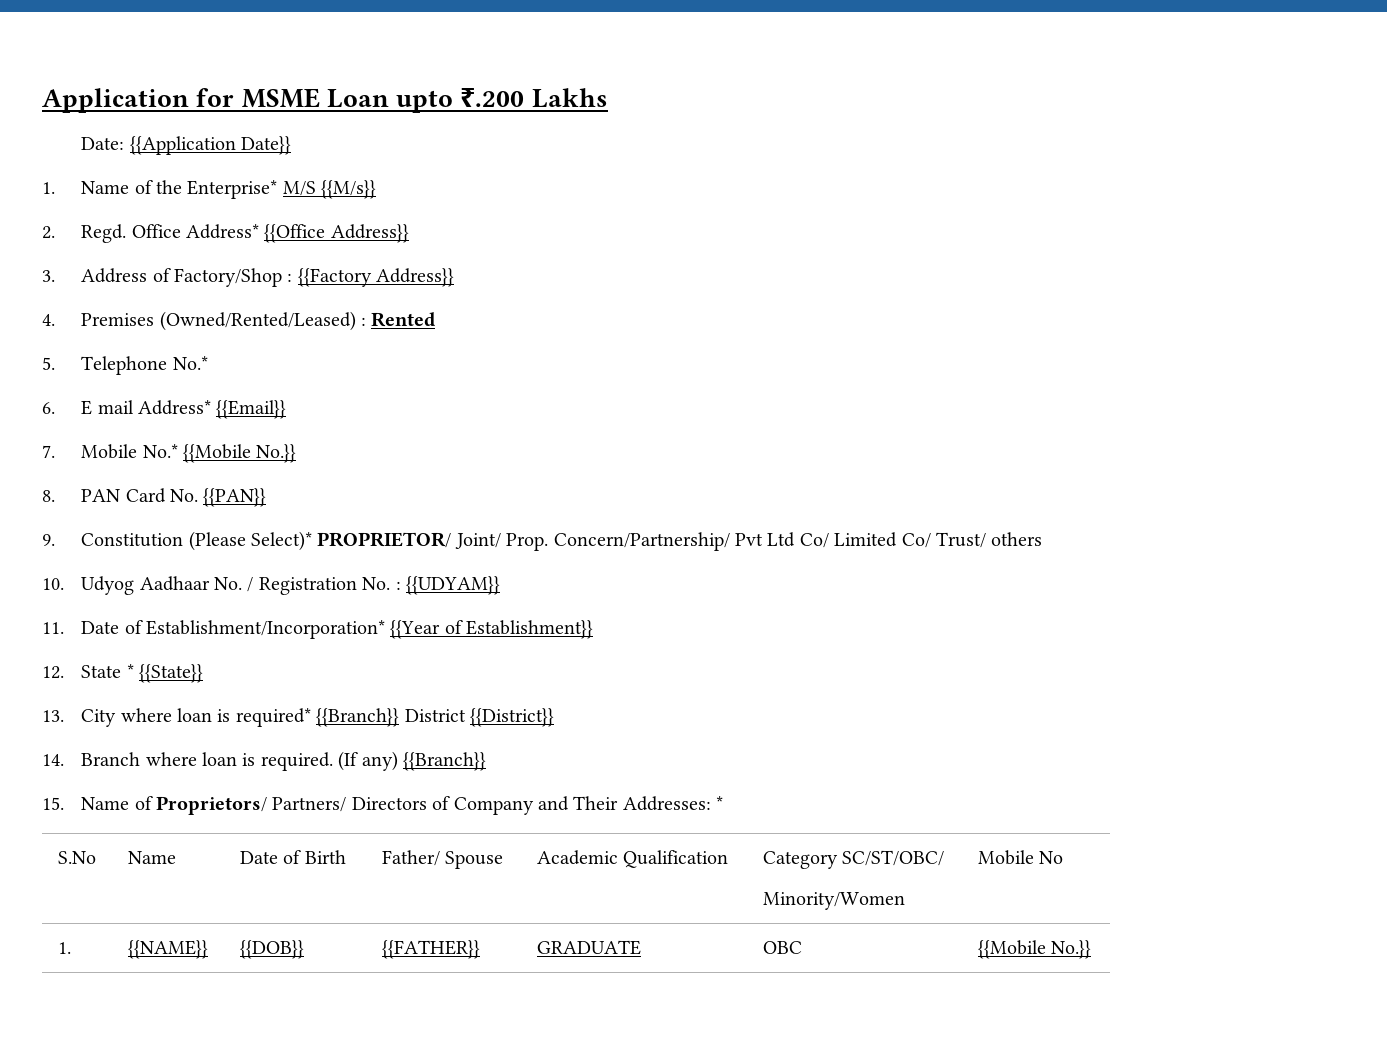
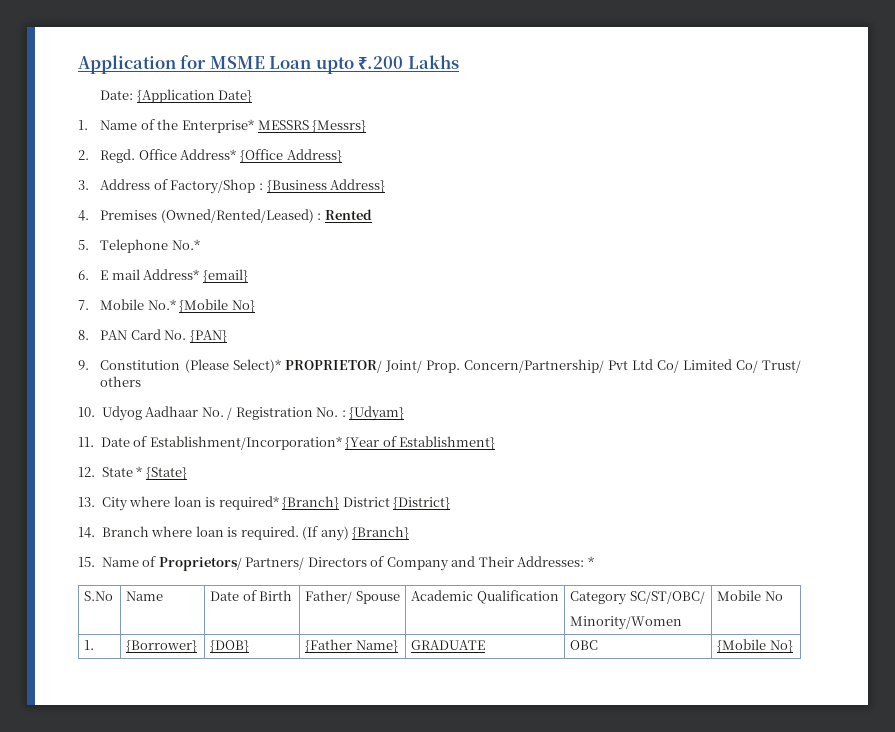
[129,136,291,155] {{Application Date}} -> [136,89,253,103] {Application Date}
[282,180,377,199] M/S {{M/s}} -> [257,120,367,133] MESSRS {Messrs}
[264,224,409,243] {{Office Address}} -> [239,149,342,163] {Office Address}
[297,268,455,287] {{Factory Address}} -> [266,179,386,193] {Business Address}
[216,400,287,419] {{Email}} -> [202,269,248,283] {email}
[182,444,297,463] {{Mobile No.}} -> [179,299,255,313] {Mobile No}
[203,488,267,507] {{PAN}} -> [189,330,227,343] {PAN}
[405,576,500,595] {{UDYAM}} -> [349,406,405,421] {Udyam}
[390,620,594,639] {{Year of Establishment}} -> [345,436,496,450] {Year of Establishment}
[138,664,203,683] {{State}} -> [145,467,187,480] {State}
[316,708,554,727] {{Branch}} District {{District}} -> [282,496,451,510] {Branch} District {District}
[402,752,486,771] {{Branch}} -> [352,526,410,540] {Branch}
[127,940,208,959] [239,940,304,959] [381,940,480,959] {{NAME}} | {{DOB}} | {{FATHER}} -> [126,640,198,653] [210,640,250,653] [305,639,398,653] {Borrower} | {DOB} | {Father Name}
[977,940,1092,959] {{Mobile No.}} -> [717,639,793,653] {Mobile No}

